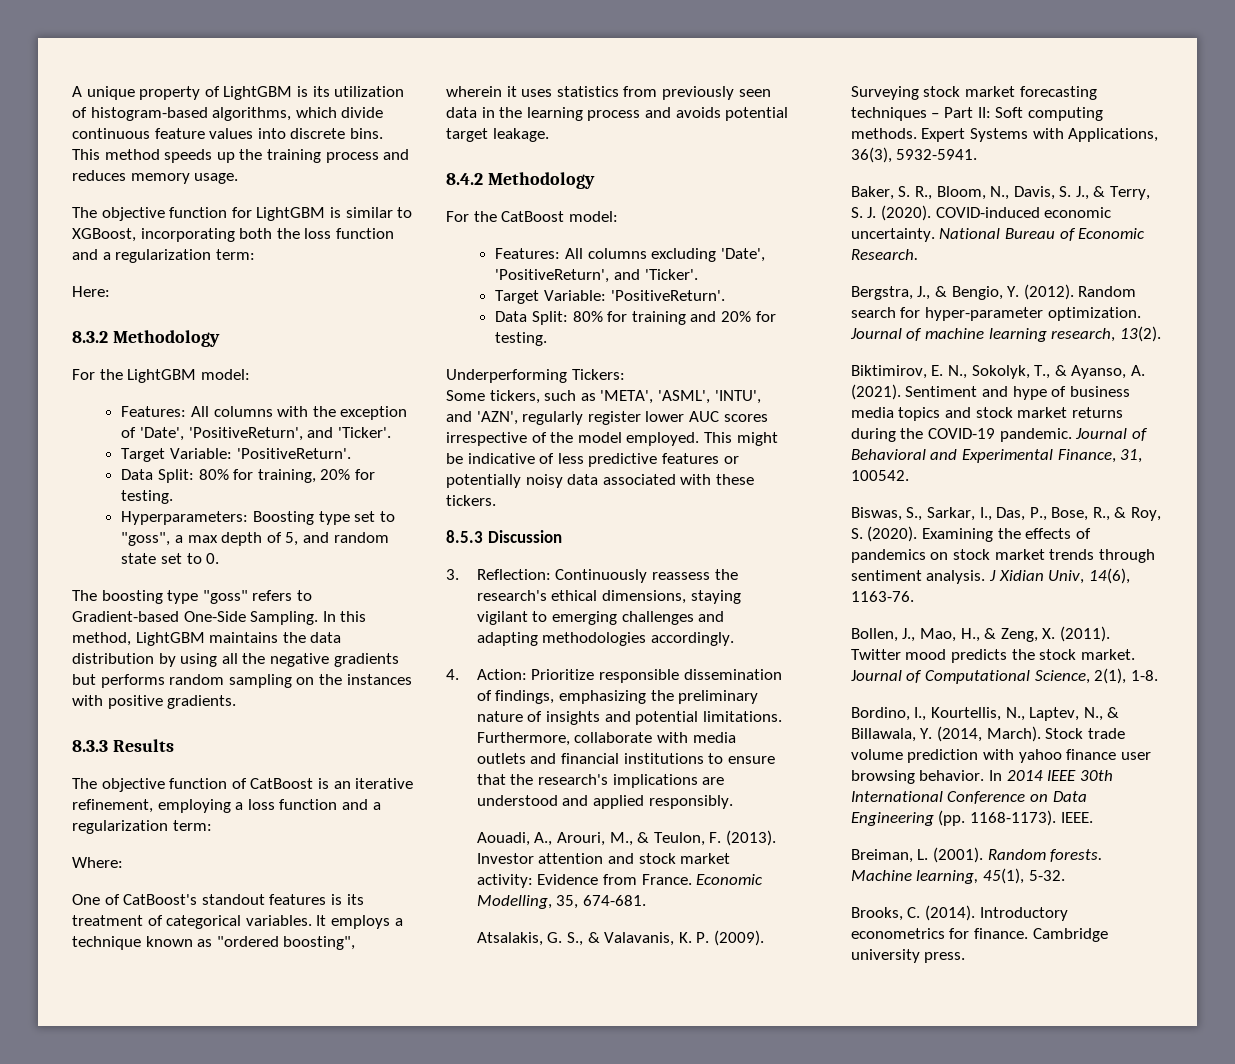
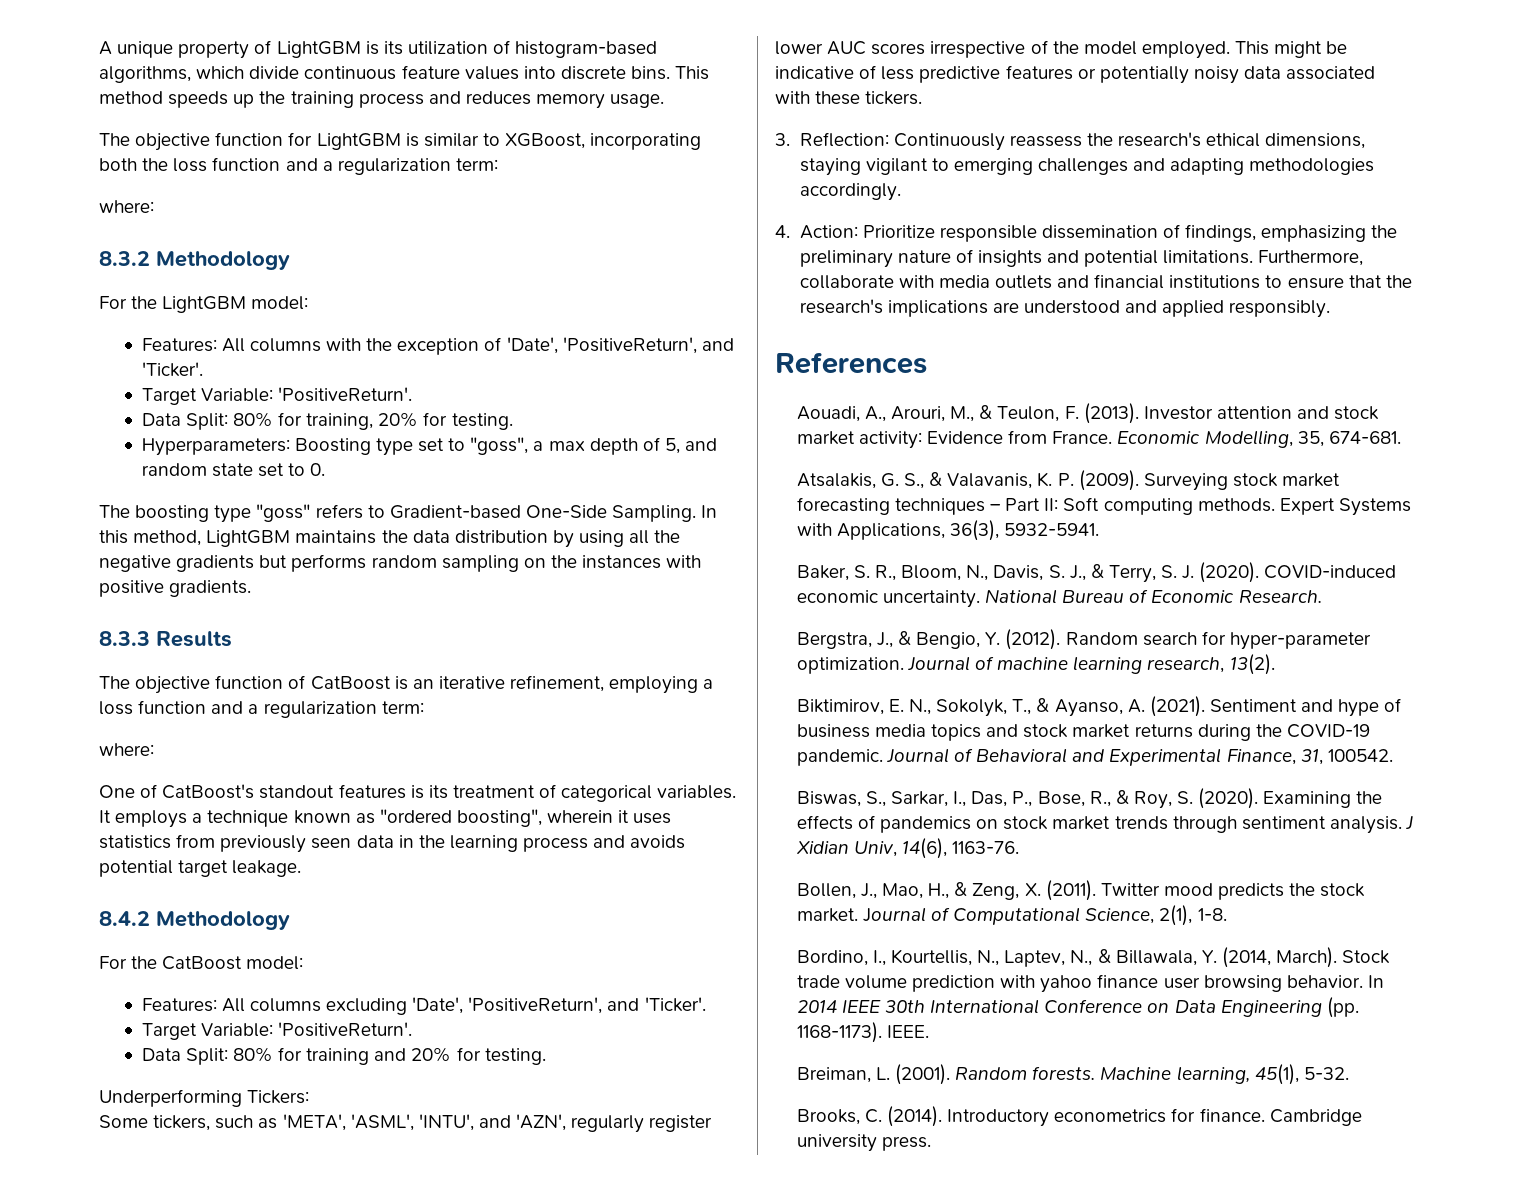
[72,286,110,297] Here: -> [99,200,154,213] where:
[72,857,123,868] Where: -> [99,743,154,756] where:
[446,530,562,543] // 8.5.3 Discussion -> (923, 98) none
(733, 802) none -> [775,352,927,374] // References

